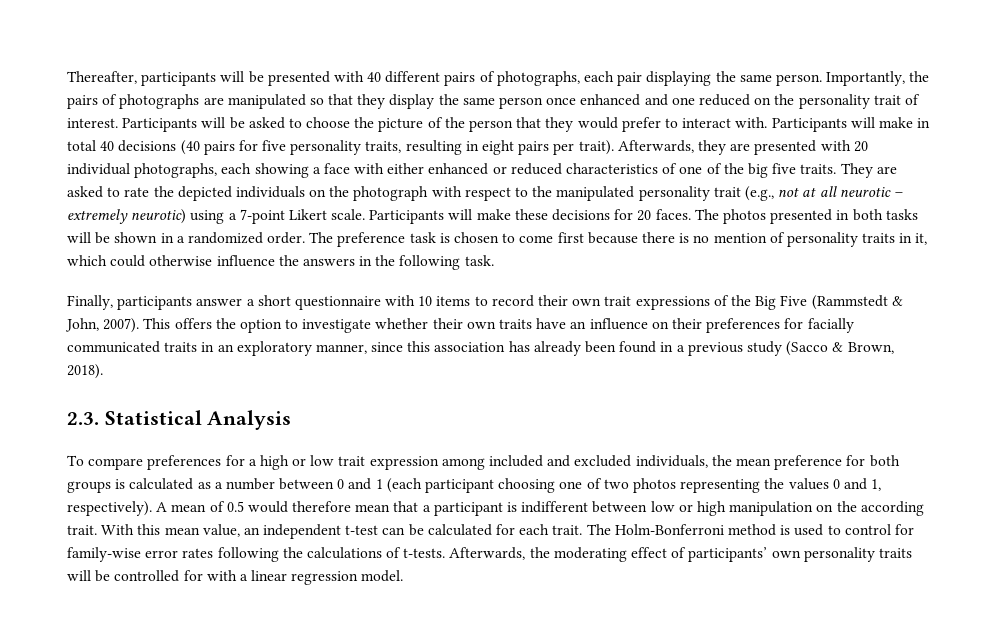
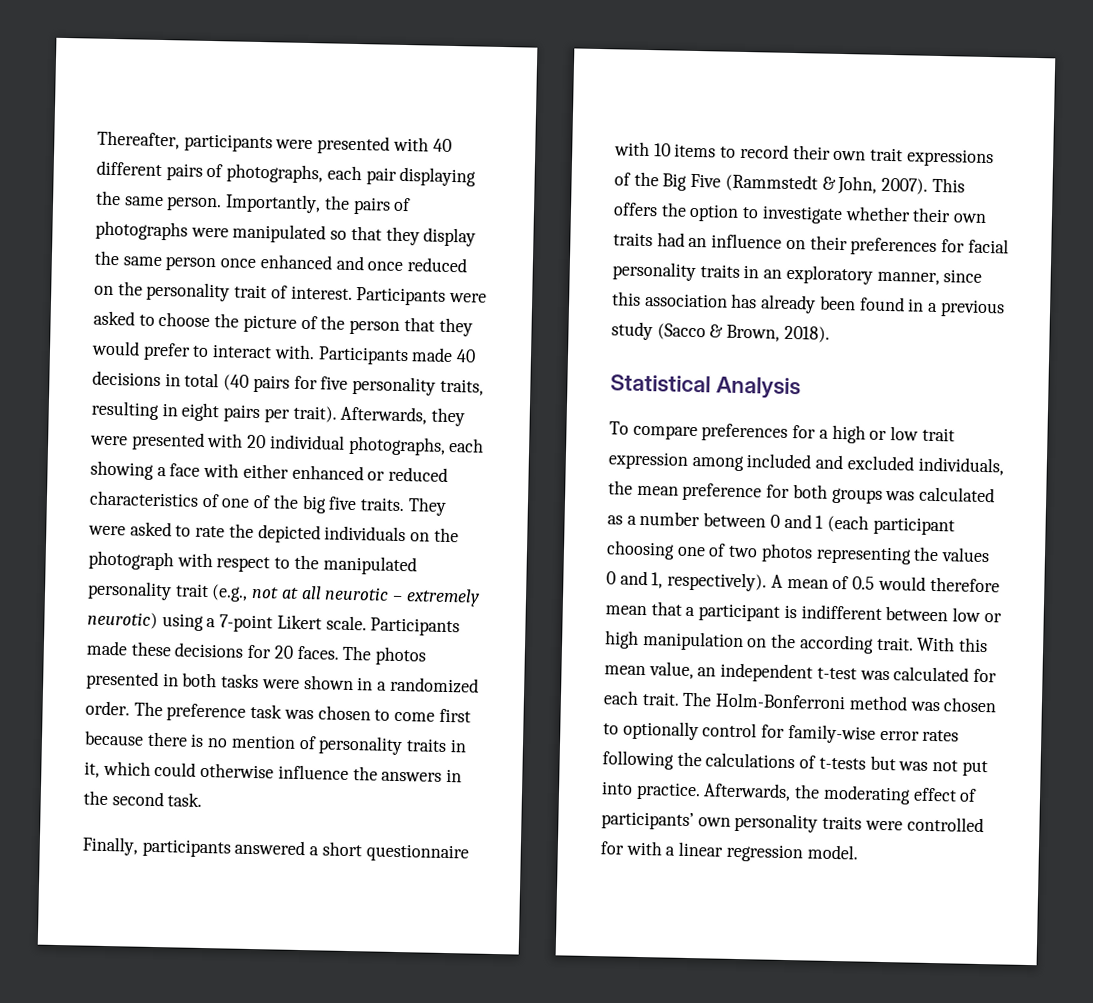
[220,71,264,83] will be -> [275,139,314,150] were
[203,97,224,105] are -> [190,227,229,238] were
[671,97,695,105] one -> [367,261,404,272] once
[201,117,245,129] will be -> [449,292,488,303] were
[850,117,931,128] [67,140,177,152] will make in total 40 decisions -> [411,347,477,363] [92,370,220,388] made 40 decisions in total
[730,143,751,151] are -> [90,435,128,446] were
[876,166,897,174] are -> [88,525,126,536] were
[448,209,511,220] will make -> [86,640,128,656] made
[67,232,111,244] will be -> [261,679,300,689] were
[439,233,450,243] is -> [283,709,314,720] was
[399,255,461,270] following -> [111,791,164,807] second
[196,298,243,306] answer -> [234,839,306,856] answered
[536,318,567,329] have -> [656,232,685,247] had
[807,318,854,333] [67,341,160,353] facially communicated -> [967,238,1009,254] [612,261,696,282] facial personality
[67,412,99,425] 2.3. -> (830, 334) none
[115,479,126,489] is -> [885,490,916,501] was
[382,524,424,536] can be -> [859,670,890,681] was
[780,524,841,536] is used to -> [909,697,998,713] [603,720,699,741] was chosen to optionally
[403,548,446,558] t-tests. -> [818,755,988,777] [601,781,701,801] t-tests but was not put into practice.
[67,570,111,582] will be -> [864,820,903,831] were

